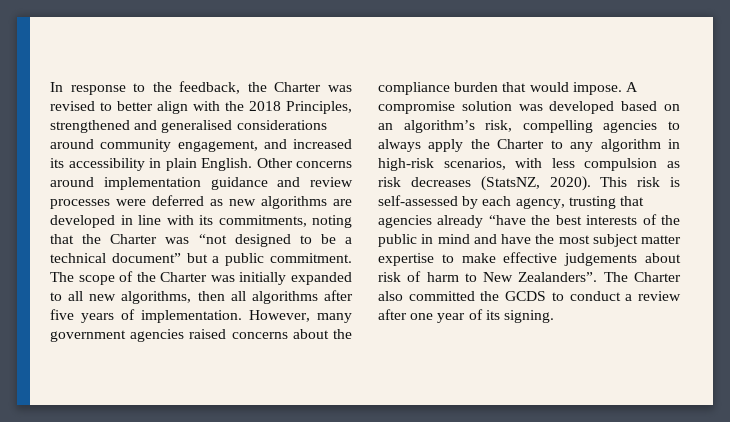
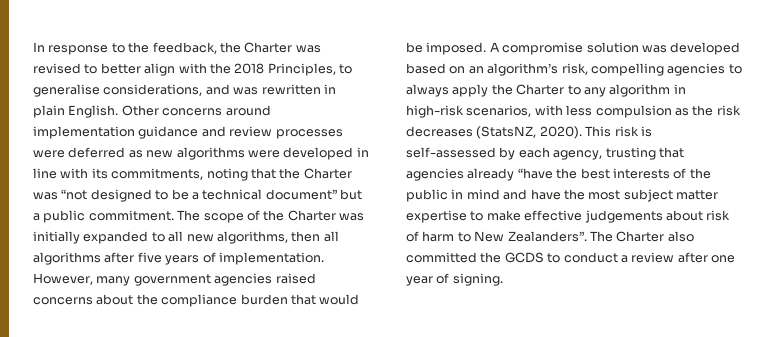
[50,120,327,133] [50,139,352,152] [50,158,145,171] strengthened and generalised considerations around community engagement, and increased its accessibility -> [339,64,352,74] [33,84,321,97] to generalise considerations, and was rewritten
[333,199,352,206] are -> [247,150,280,158] were
[572,82,622,95] impose. -> [406,42,487,55] be imposed.
(680, 164) none -> [692,105,714,116] the
[485,310,500,320] its -> (450, 278) none

